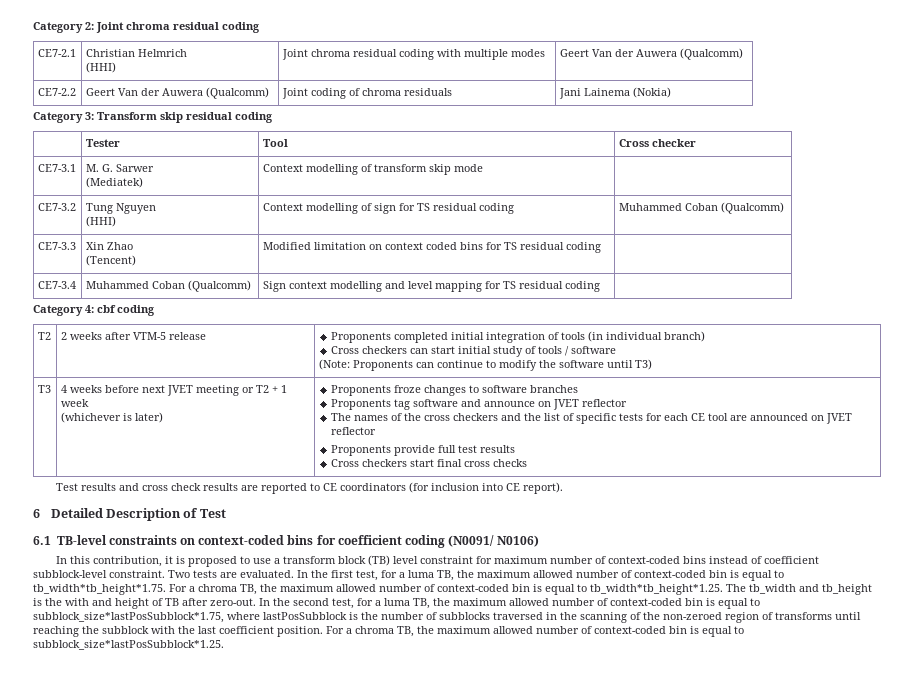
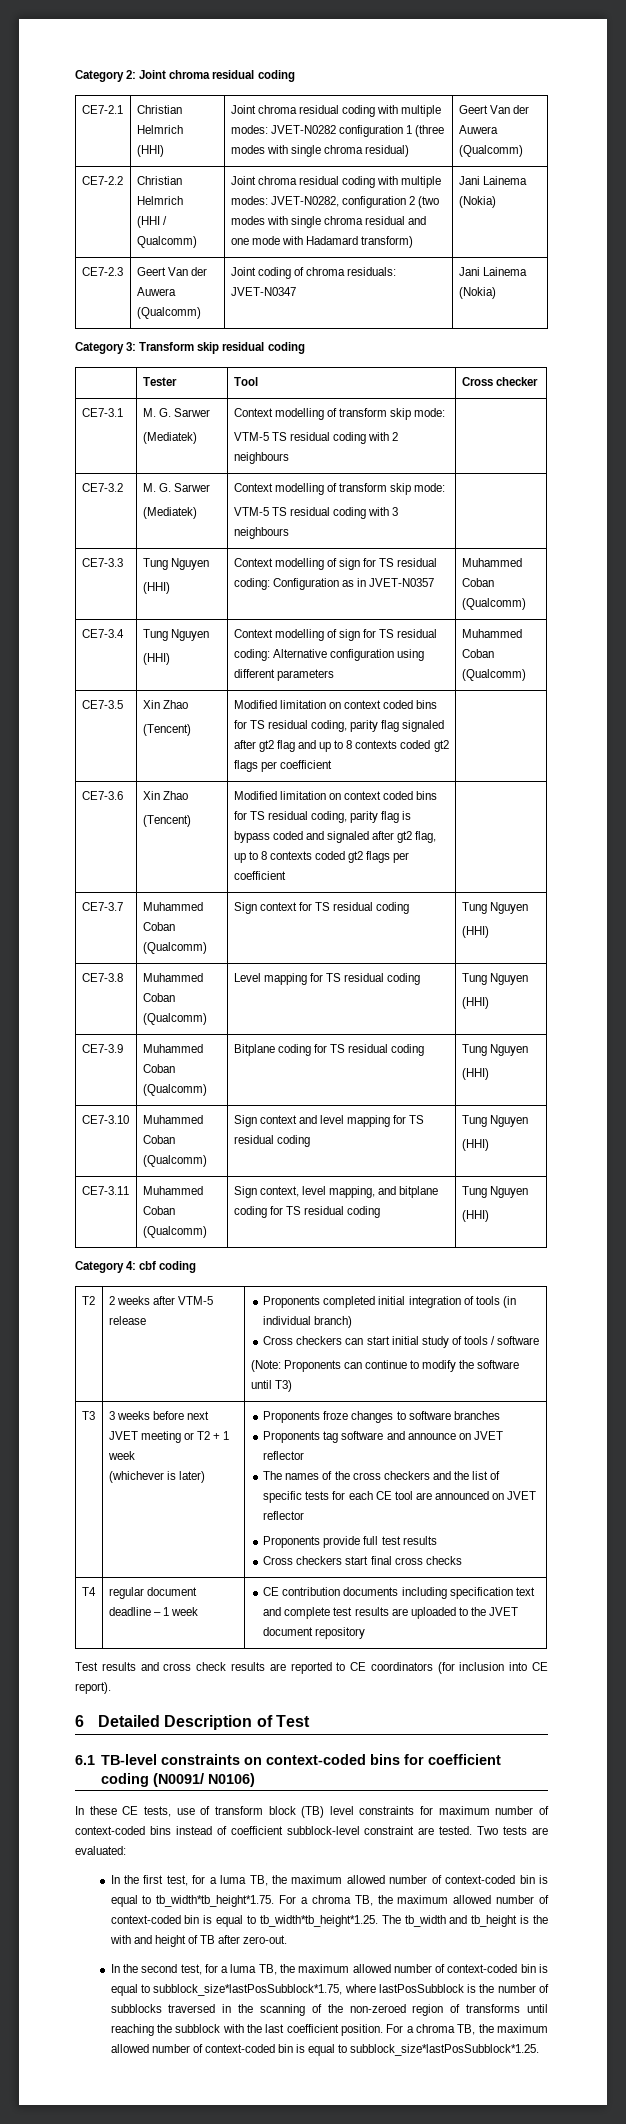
[510,49,545,57] modes -> [230,125,444,137] [230,145,409,157] modes: JVET-N0282 configuration 1 (three modes with single chroma residual)
(76, 92) none -> [136,176,182,185] [136,196,183,205] [136,216,167,228] [136,236,197,248] [230,176,442,188] [230,196,439,208] [230,216,427,228] [230,236,413,248] [458,176,527,185] [458,196,496,208] [81,267,123,276] | Christian Helmrich // (HHI / Qualcomm) | Joint chroma residual coding with multiple modes: JVET-N0282, configuration 2 (two modes with single chroma residual and one mode with Hadamard transform) | Jani Lainema (Nokia) // CE7-2.3
[403,88,452,96] residuals -> [346,267,396,276] [230,287,296,296] residuals: JVET-N0347
[453,164,483,172] [37,203,76,211] mode | // CE7-3.2 -> [414,408,446,417] [233,432,399,444] [233,452,289,464] [81,483,123,492] [142,483,210,492] [142,507,197,519] [233,483,446,495] [233,507,399,519] [233,527,289,539] [81,558,123,567] mode: // VTM-5 TS residual coding with 2 neighbours | // CE7-3.2 | M. G. Sarwer // (Mediatek) | Context modelling of transform skip mode: // VTM-5 TS residual coding with 3 neighbours | // CE7-3.3
[478,203,514,214] [618,202,784,214] [37,242,76,250] coding | Muhammed Coban (Qualcomm) // CE7-3.3 -> [233,578,434,590] [461,558,522,567] [461,578,494,587] [461,598,526,610] [81,629,124,638] [142,629,209,641] [142,653,170,665] [233,629,438,641] [233,649,424,661] [233,669,334,681] [461,629,522,638] [461,649,494,658] [461,669,526,681] [81,700,123,709] coding: Configuration as in JVET-N0357 | Muhammed Coban (Qualcomm) // CE7-3.4 | Tung Nguyen // (HHI) | Context modelling of sign for TS residual coding: Alternative configuration using different parameters | Muhammed Coban (Qualcomm) // CE7-3.5
[565,242,601,253] [37,281,76,289] [85,280,251,292] [262,281,382,292] coding | // CE7-3.4 | Muhammed Coban (Qualcomm) | Sign context modelling -> [310,720,445,732] [233,740,449,752] [233,760,332,772] [81,791,123,800] [142,791,188,800] [142,815,191,827] [233,791,438,800] [233,811,412,823] [233,831,437,843] [233,851,410,863] [233,871,286,880] [81,902,123,911] [142,902,203,911] [142,922,175,931] [142,942,207,954] [233,902,410,914] [461,902,528,914] [461,926,489,938] [81,973,123,982] [142,973,203,982] [142,993,175,1002] [142,1013,207,1025] [233,973,421,985] [461,973,528,985] [461,997,489,1009] [81,1044,123,1053] [142,1044,203,1053] [142,1064,175,1073] [142,1084,207,1096] [233,1044,425,1056] [461,1044,528,1056] [461,1068,489,1080] [81,1115,129,1124] [142,1115,203,1124] [142,1135,175,1144] [142,1155,207,1167] [233,1115,297,1127] coding, parity flag signaled after gt2 flag and up to 8 contexts coded gt2 flags per coefficient | // CE7-3.6 | Xin Zhao // (Tencent) | Modified limitation on context coded bins for TS residual coding, parity flag is bypass coded and signaled after gt2 flag, up to 8 contexts coded gt2 flags per coefficient | // CE7-3.7 | Muhammed Coban (Qualcomm) | Sign context for TS residual coding | Tung Nguyen // (HHI) // CE7-3.8 | Muhammed Coban (Qualcomm) | Level mapping for TS residual coding | Tung Nguyen // (HHI) // CE7-3.9 | Muhammed Coban (Qualcomm) | Bitplane coding for TS residual coding | Tung Nguyen // (HHI) // CE7-3.10 | Muhammed Coban (Qualcomm) | Sign context
(600, 286) none -> [461,1115,528,1127] [461,1139,489,1151] [81,1186,129,1195] [142,1186,203,1195] [142,1206,175,1215] [142,1226,207,1238] [233,1186,439,1198] [233,1206,380,1218] [461,1186,528,1198] [461,1210,489,1222] Tung Nguyen // (HHI) // CE7-3.11 | Muhammed Coban (Qualcomm) | Sign context, level mapping, and bitplane coding for TS residual coding | Tung Nguyen // (HHI)
[60,385,67,393] 4 -> [108,1411,115,1420] 3
(527, 463) none -> [81,1587,96,1596] [108,1587,197,1599] [108,1607,198,1616] [263,1587,535,1599] [263,1607,519,1619] [263,1627,366,1639] // T4 | regular document deadline – 1 week | CE contribution documents including specification text and complete test results are uploaded to the JVET document repository
[69,556,280,567] this contribution, it is proposed to use a -> [89,1806,211,1817] these CE tests, use of
[419,556,473,564] constraint -> [359,1806,415,1815] constraints
[109,570,165,578] constraint. -> [364,1826,473,1835] constraint are tested.
[240,570,294,578] evaluated. -> [75,1846,126,1855] evaluated: //
(256, 602) none -> (288, 1939) //

